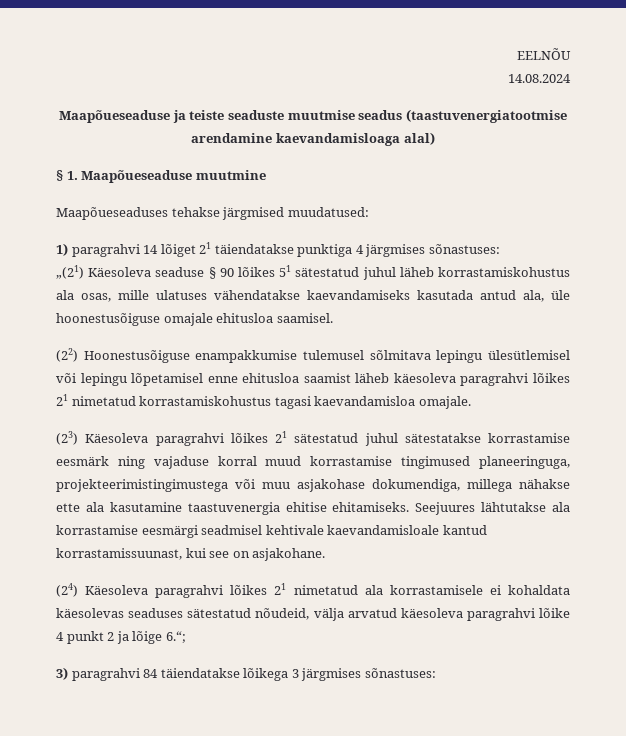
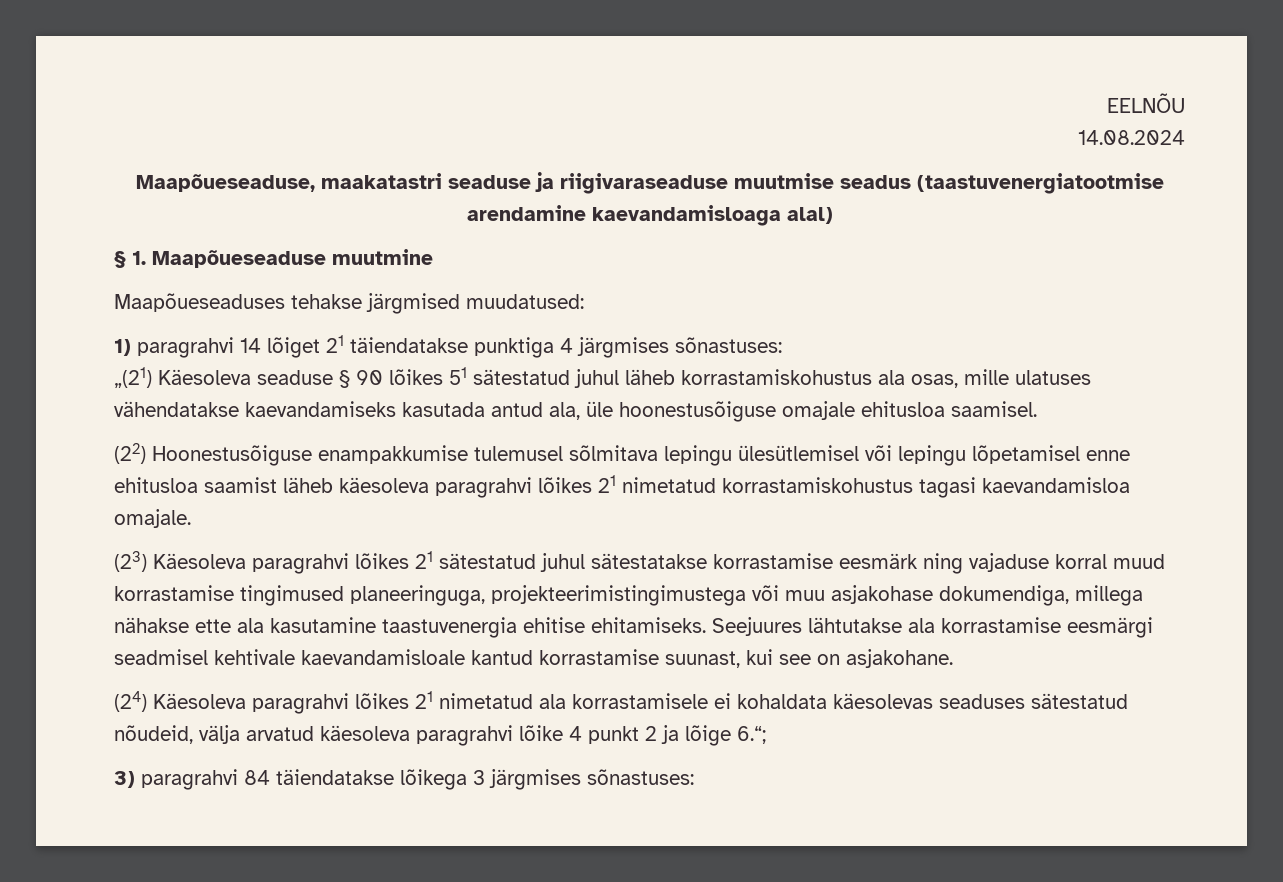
[59,110,284,123] Maapõueseaduse ja teiste seaduste -> [135,172,728,194] Maapõueseaduse, maakatastri seaduse ja riigivaraseaduse
[56,548,182,560] korrastamissuunast, -> [539,649,740,668] korrastamise suunast,

